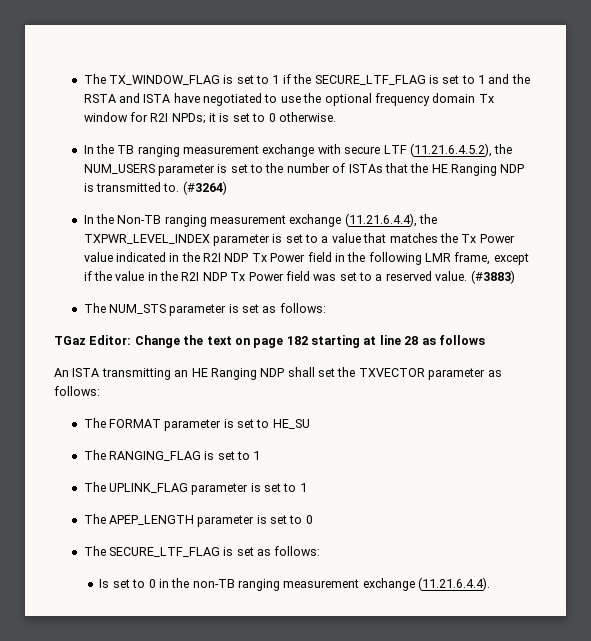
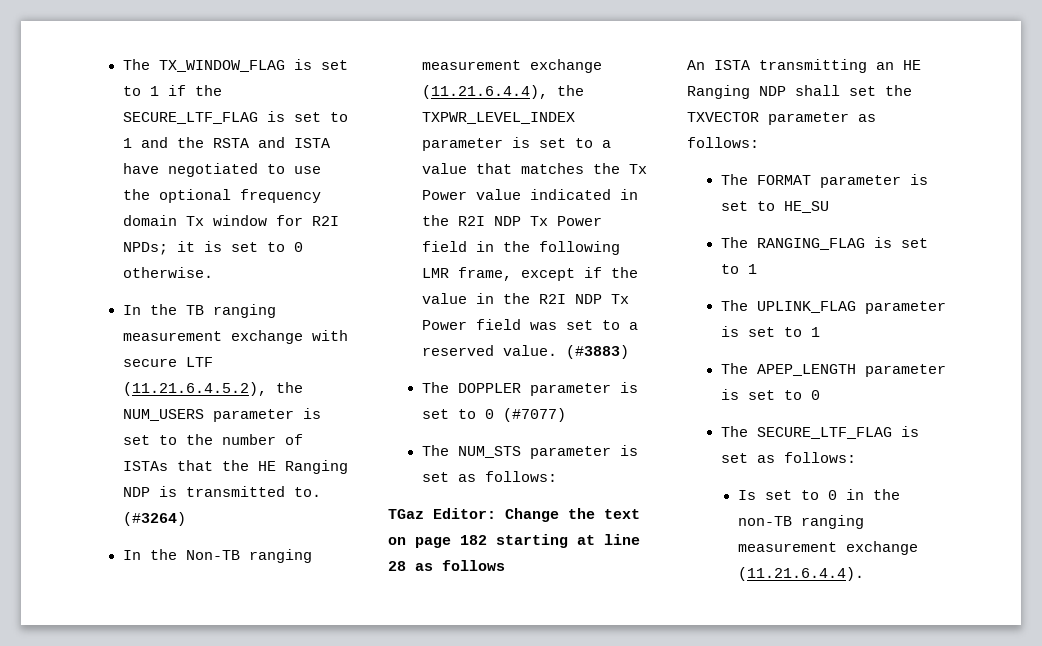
(515, 277) none -> [421,382,638,396] [421,408,566,422] // The DOPPLER parameter is set to 0 (#7077)

